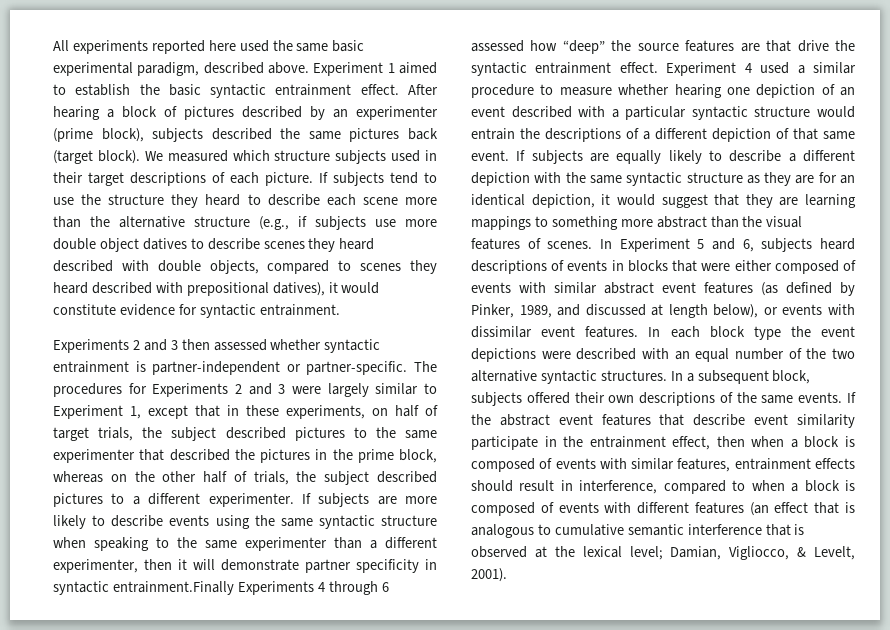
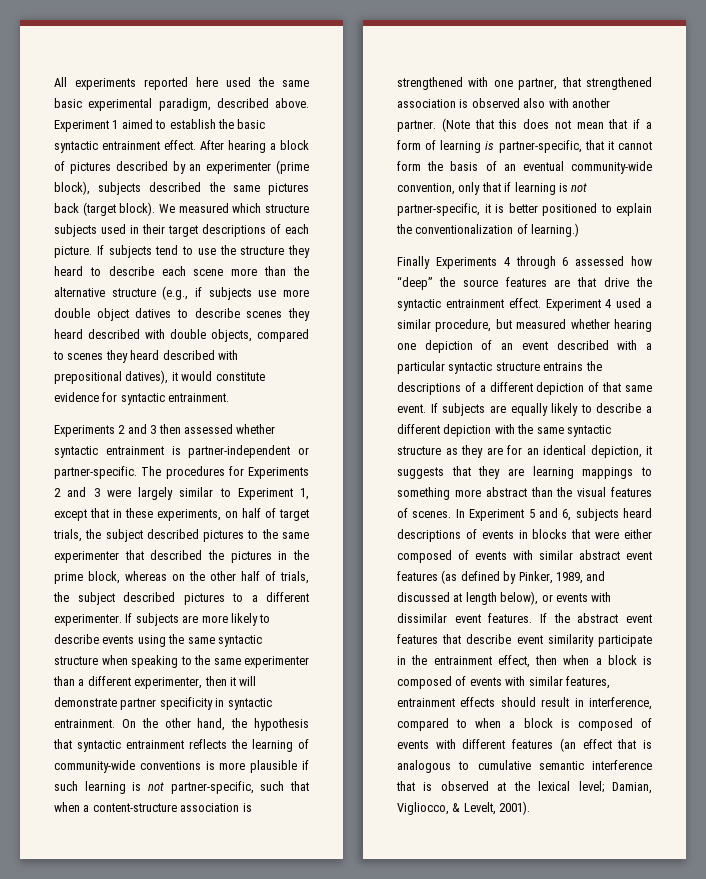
[112,581,234,595] entrainment.Finally -> [54,718,309,731] [53,739,309,752] [54,760,310,773] [54,781,309,794] [54,802,252,812] [397,77,652,90] [397,98,610,108] [397,118,652,132] [397,140,652,153] [397,161,652,174] [397,182,588,195] [397,203,652,216] [396,223,580,237] [397,256,430,269] entrainment. On the other hand, the hypothesis that syntactic entrainment reflects the learning of community-wide conventions is more plausible if such learning is not partner-specific, such that when a content-structure association is strengthened with one partner, that strengthened association is observed also with another partner. (Note that this does not mean that if a form of learning is partner-specific, that it cannot form the basis of an eventual community-wide convention, only that if learning is not partner-specific, it is better positioned to explain the conventionalization of learning.) // Finally
[471,84,612,98] procedure to measure -> [435,319,567,332] procedure, but measured
[817,106,855,118] [471,128,515,140] would entrain -> [543,362,584,371] entrains
[616,194,708,208] would suggest -> [397,467,444,479] suggests
[648,326,855,340] [471,348,855,362] [471,370,811,384] [471,392,843,406] In each block type the event depictions were described with an equal number of the two alternative syntactic structures. In a subsequent block, subjects offered their own descriptions of the same events. -> (533, 618) none

